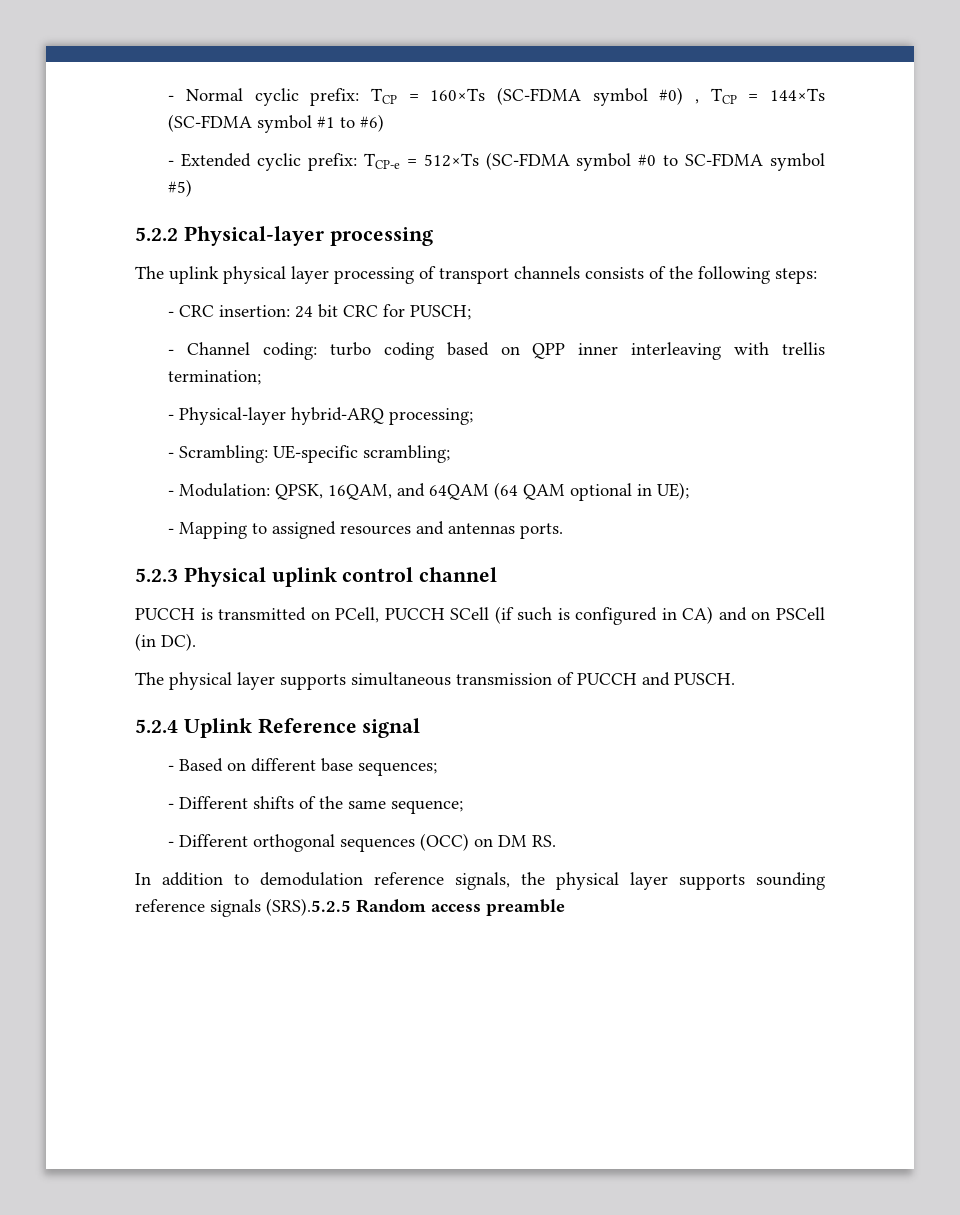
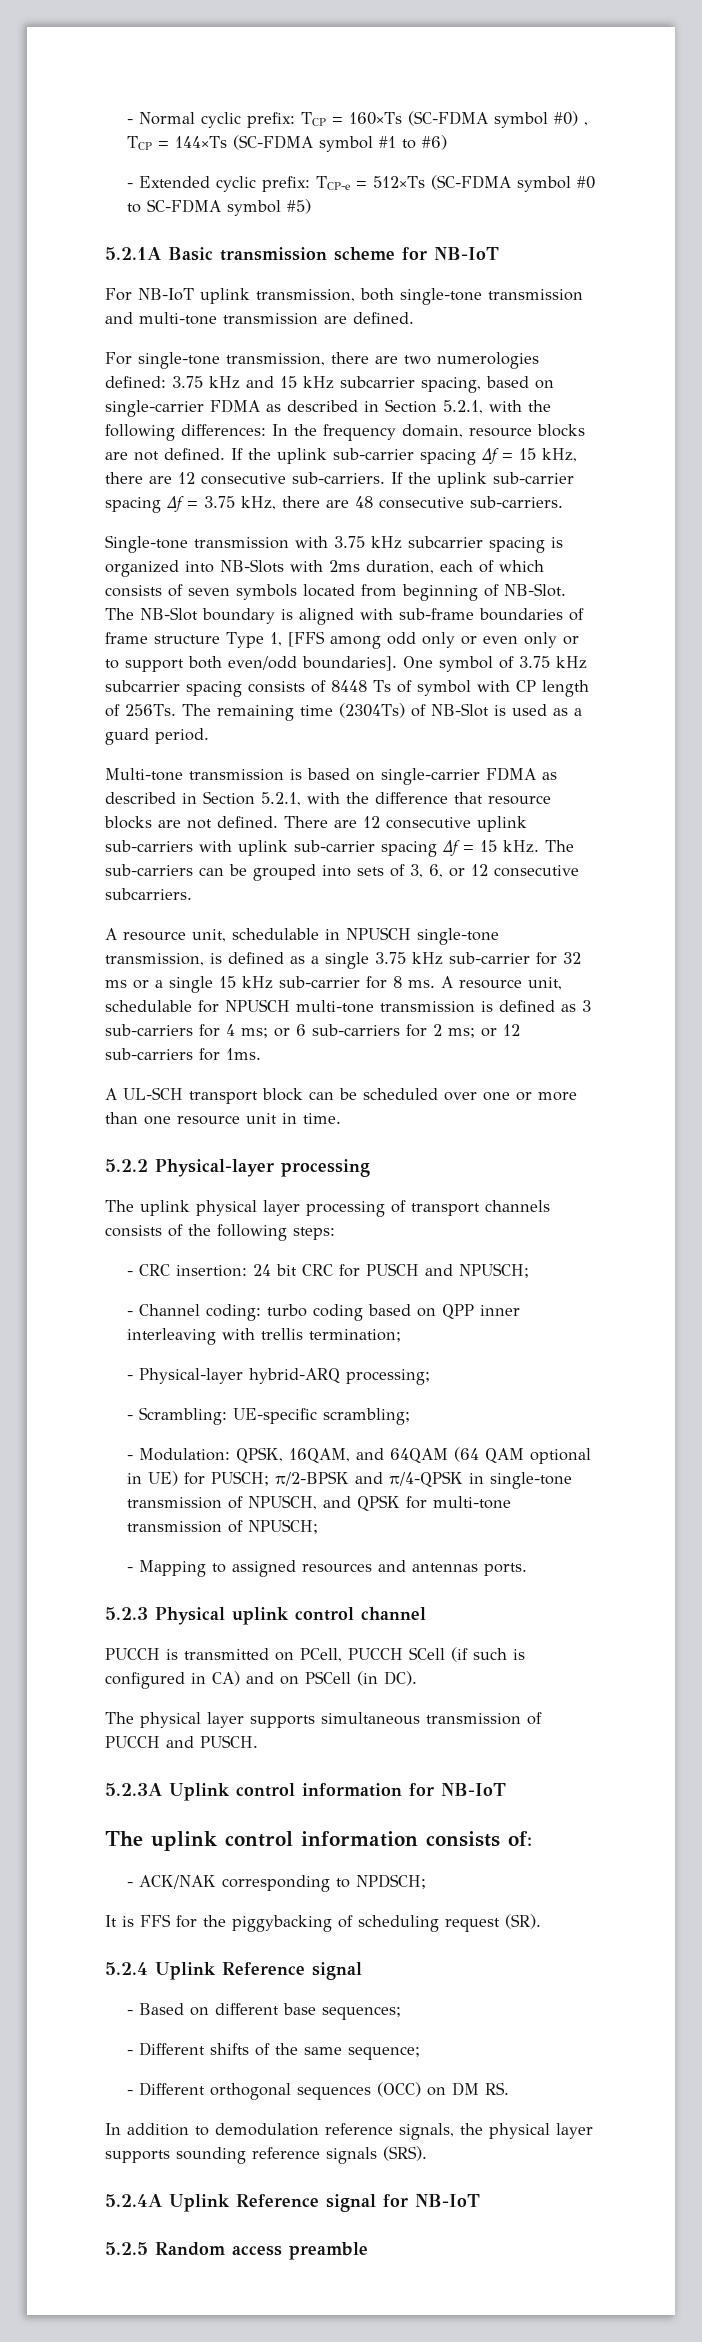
(193, 188) none -> [105,247,499,261] [105,288,583,305] [105,312,414,325] [105,352,539,369] [105,376,554,393] [105,399,551,417] [105,424,585,441] [105,448,577,465] [105,472,574,488] [105,496,563,513] [105,535,563,553] [105,559,544,577] [105,583,566,601] [105,607,584,625] [105,631,579,649] [105,656,587,672] [105,680,589,697] [105,703,582,721] [105,728,209,745] [105,767,557,785] [105,791,551,806] [104,816,527,832] [105,840,574,857] [105,864,579,881] [105,888,192,900] [105,927,499,945] [105,952,581,969] [105,976,562,993] [105,999,591,1013] [105,1024,520,1038] [105,1048,261,1061] [105,1087,577,1104] [105,1112,341,1125] // 5.2.1A Basic transmission scheme for NB-IoT // For NB-IoT uplink transmission, both single-tone transmission and multi-tone transmission are defined. // For single-tone transmission, there are two numerologies defined: 3.75 kHz and 15 kHz subcarrier spacing, based on single-carrier FDMA as described in Section 5.2.1, with the following differences: In the frequency domain, resource blocks are not defined. If the uplink sub-carrier spacing Δf = 15 kHz, there are 12 consecutive sub-carriers. If the uplink sub-carrier spacing Δf = 3.75 kHz, there are 48 consecutive sub-carriers. // Single-tone transmission with 3.75 kHz subcarrier spacing is organized into NB-Slots with 2ms duration, each of which consists of seven symbols located from beginning of NB-Slot. The NB-Slot boundary is aligned with sub-frame boundaries of frame structure Type 1, [FFS among odd only or even only or to support both even/odd boundaries]. One symbol of 3.75 kHz subcarrier spacing consists of 8448 Ts of symbol with CP length of 256Ts. The remaining time (2304Ts) of NB-Slot is used as a guard period. // Multi-tone transmission is based on single-carrier FDMA as described in Section 5.2.1, with the difference that resource blocks are not defined. There are 12 consecutive uplink sub-carriers with uplink sub-carrier spacing Δf = 15 kHz. The sub-carriers can be grouped into sets of 3, 6, or 12 consecutive subcarriers. // A resource unit, schedulable in NPUSCH single-tone transmission, is defined as a single 3.75 kHz sub-carrier for 32 ms or a single 15 kHz sub-carrier for 8 ms. A resource unit, schedulable for NPUSCH multi-tone transmission is defined as 3 sub-carriers for 4 ms; or 6 sub-carriers for 2 ms; or 12 sub-carriers for 1ms. // A UL-SCH transport block can be scheduled over one or more than one resource unit in time.
[410,305,472,320] PUSCH; -> [365,1263,529,1278] PUSCH and NPUSCH;
[657,482,690,500] UE); -> [147,1471,572,1489] [126,1495,511,1511] [126,1519,318,1534] UE) for PUSCH; π/2-BPSK and π/4-QPSK in single-tone transmission of NPUSCH, and QPSK for multi-tone transmission of NPUSCH;
(735, 679) none -> [105,1783,506,1801] [105,1831,532,1851] [126,1874,426,1892] [105,1914,541,1932] // 5.2.3A Uplink control information for NB-IoT // The uplink control information consists of: // - ACK/NAK corresponding to NPDSCH; // It is FFS for the piggybacking of scheduling request (SR).
[266,898,351,916] (SRS).5.2.5 -> [383,2146,427,2161] [105,2194,480,2212] [105,2242,148,2255] (SRS). // 5.2.4A Uplink Reference signal for NB-IoT // 5.2.5

